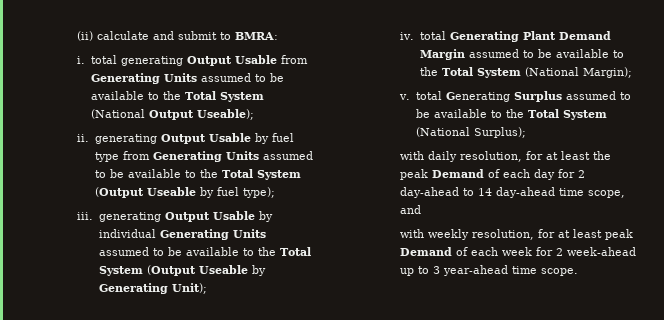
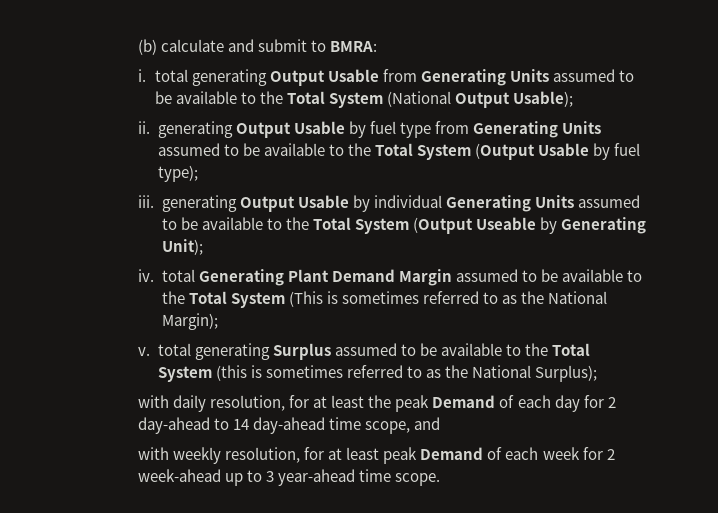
[77,31,94,41] (ii) -> [137,39,157,55] (b)
[196,109,254,120] Useable); -> [513,91,574,107] Usable);
[146,187,196,196] Useable -> [537,143,589,156] Usable
[524,67,579,77] (National -> [288,291,607,307] (This is sometimes referred to as the National
[445,92,510,102] Generating -> [194,343,270,360] generating
[415,127,470,137] (National -> [215,365,531,381] (this is sometimes referred to as the National

